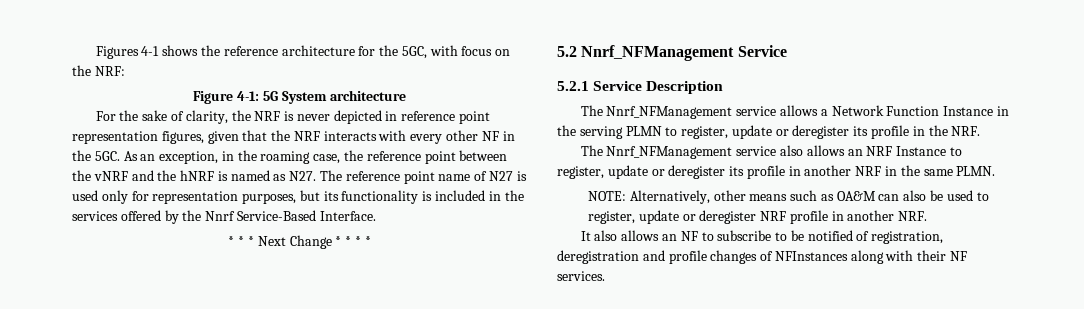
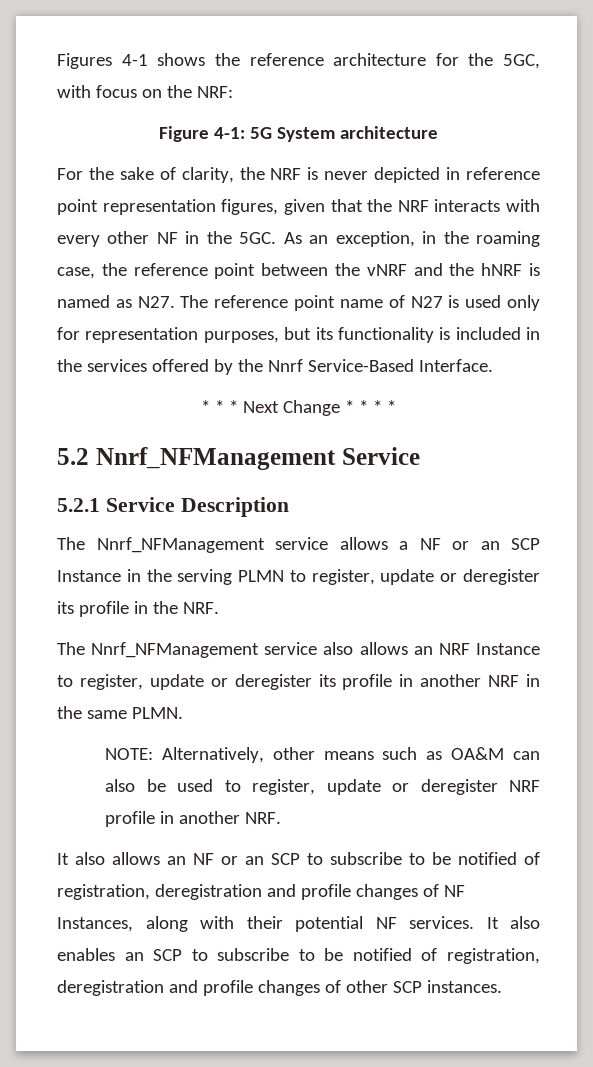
[831,105,940,116] Network Function -> [419,538,540,550] NF or an SCP
(698, 236) none -> [221,853,300,865] or an SCP
[774,251,848,261] NFInstances -> [443,885,465,897] [57,917,133,932] NF Instances,
(947, 255) none -> [295,916,363,932] potential
(605, 276) none -> [486,916,540,929] [57,948,540,964] [57,980,502,996] It also enables an SCP to subscribe to be notified of registration, deregistration and profile changes of other SCP instances.

